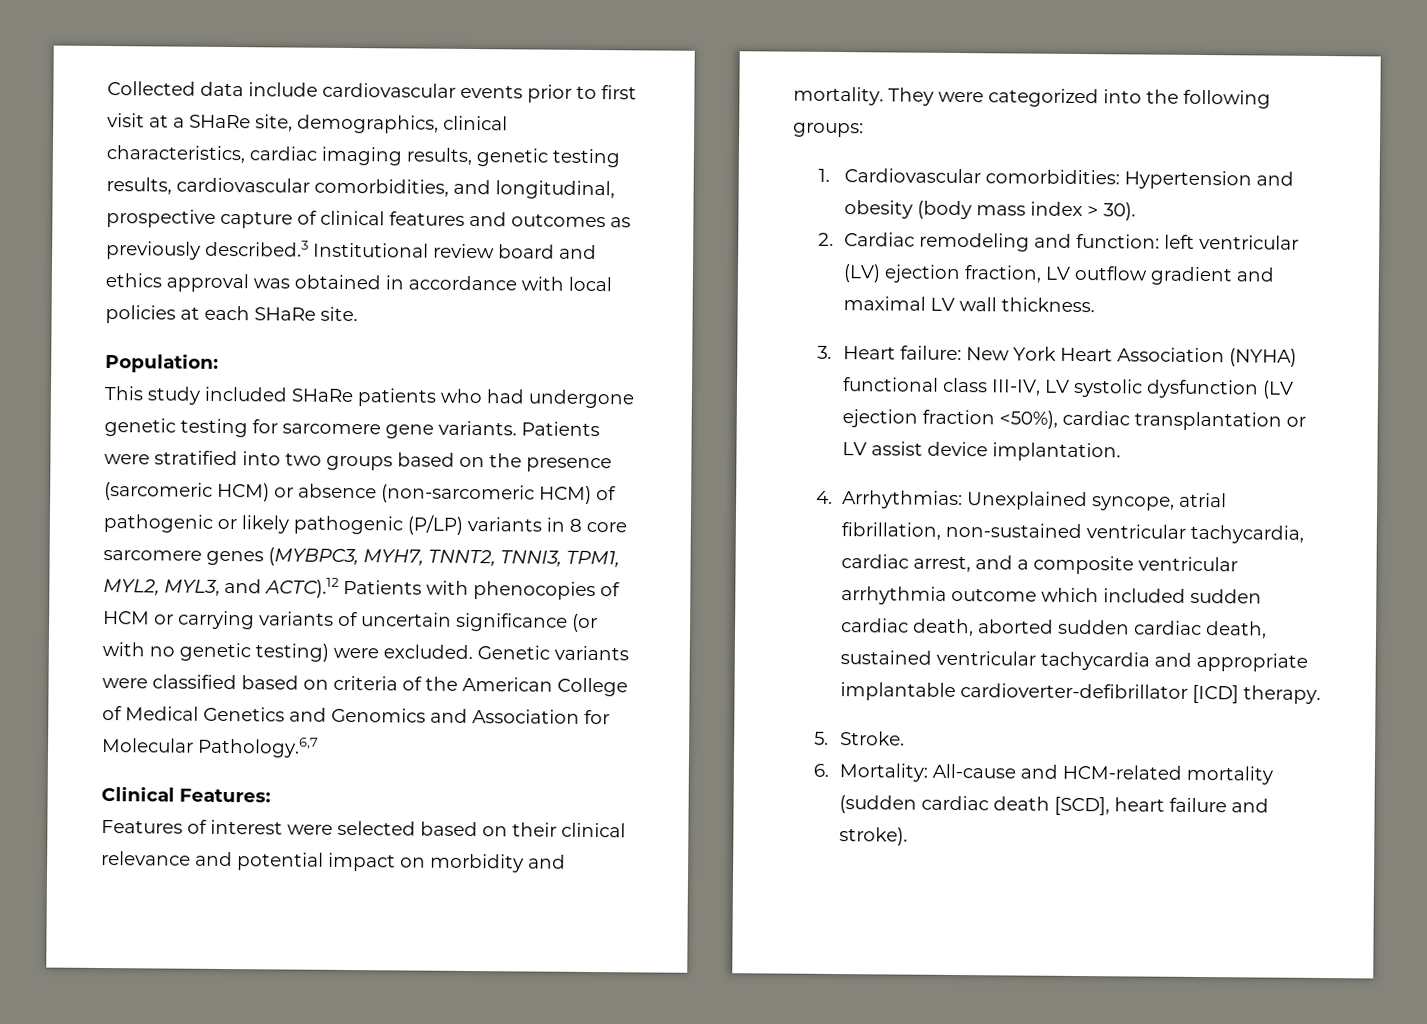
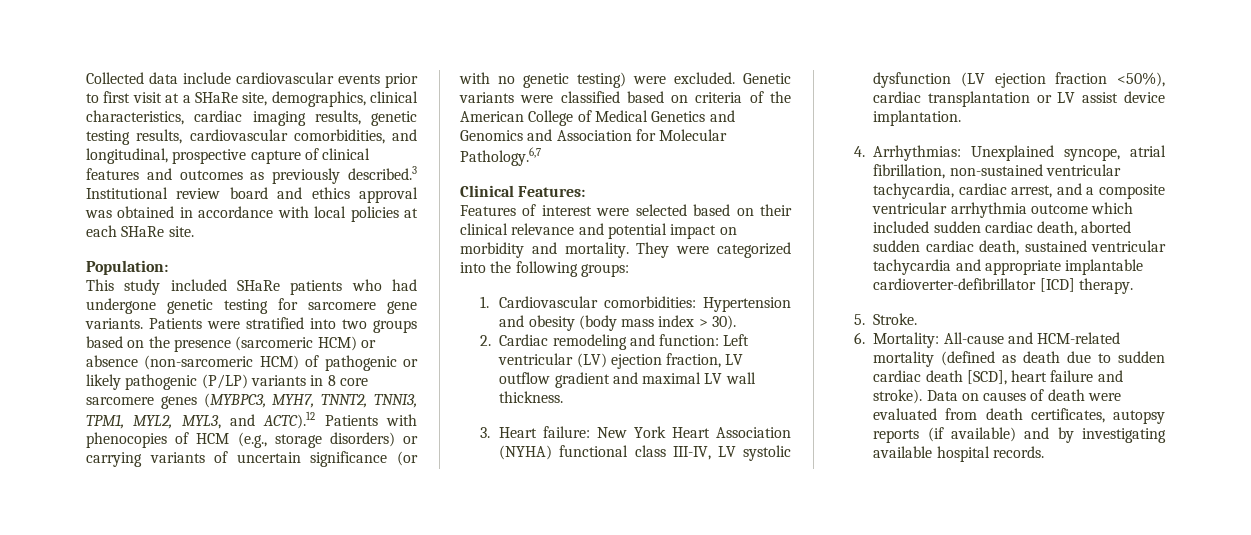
(150, 617) none -> [237,432,395,448] (e.g., storage disorders)
[1164,234,1196,249] left -> [723,334,750,346] Left
[839,795,918,814] (sudden -> [941,351,1165,366] (defined as death due to sudden
(909, 836) none -> [926,389,1122,401] [873,408,1165,424] [873,427,1166,443] [873,446,1044,462] Data on causes of death were evaluated from death certificates, autopsy reports (if available) and by investigating available hospital records.

